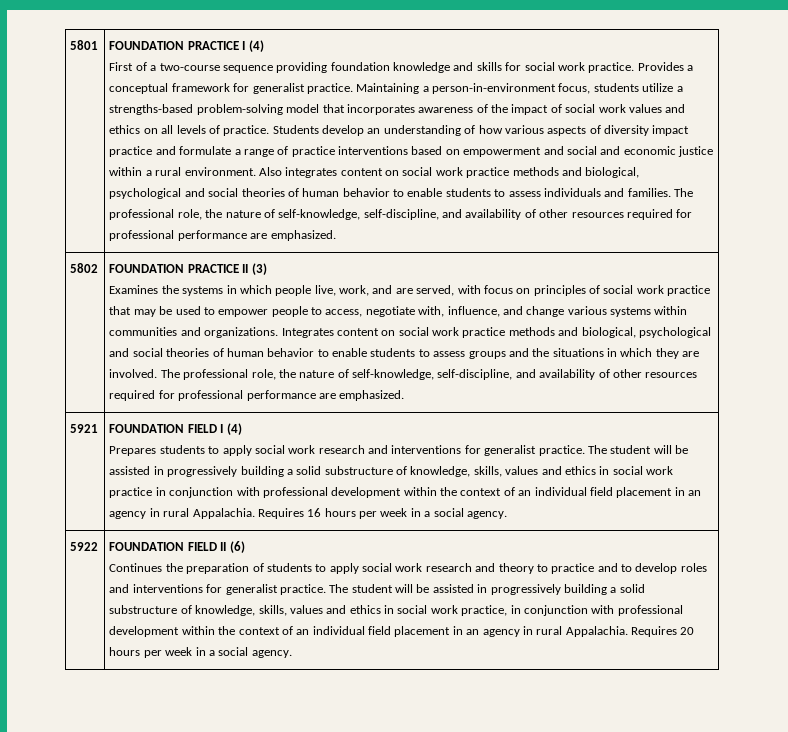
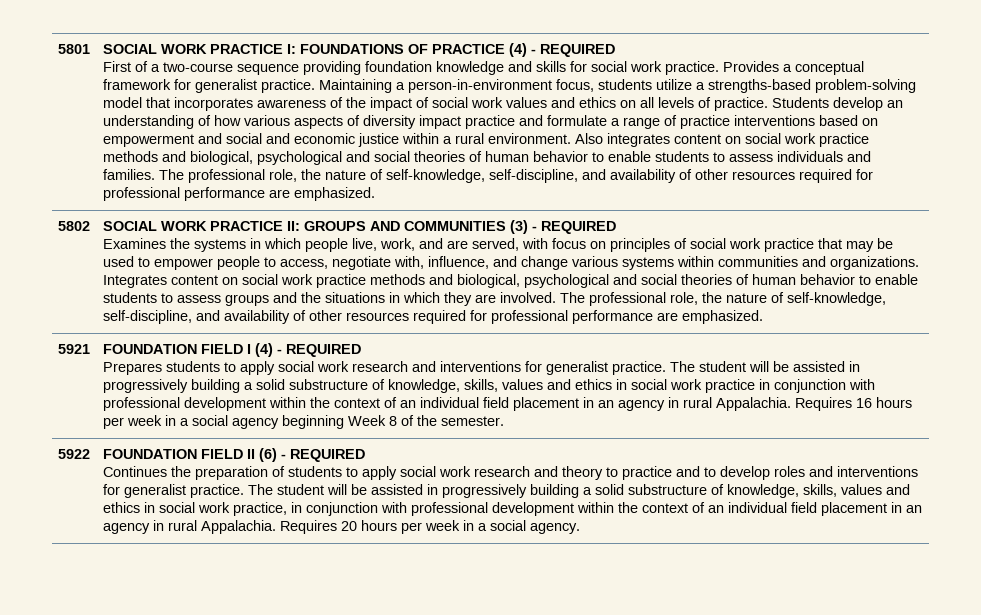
[109,40,264,52] FOUNDATION PRACTICE I (4) -> [103,43,616,57] SOCIAL WORK PRACTICE I: FOUNDATIONS OF PRACTICE (4) - REQUIRED
[109,264,249,273] FOUNDATION PRACTICE II -> [103,221,507,231] SOCIAL WORK PRACTICE II: GROUPS AND COMMUNITIES
(267, 269) none -> [532,221,617,234] - REQUIRED
(242, 429) none -> [277,344,362,357] - REQUIRED
[466,511,507,519] agency. -> [232,415,505,429] agency beginning Week 8 of the semester.
(245, 547) none -> [281,449,366,462] - REQUIRED

